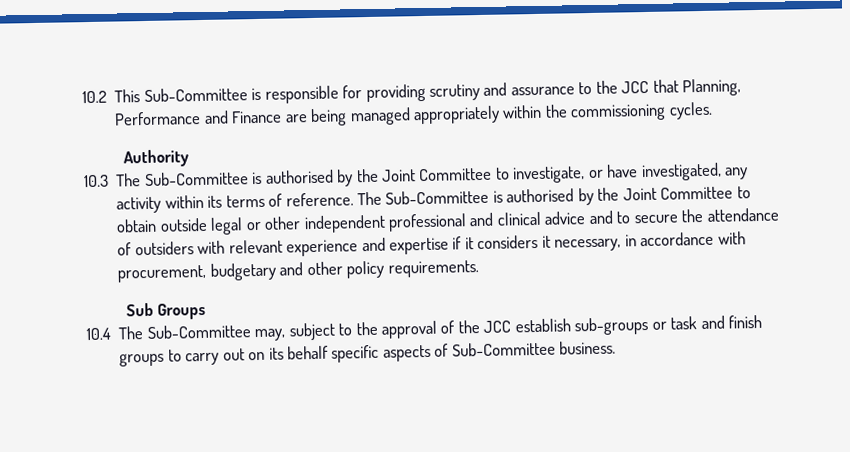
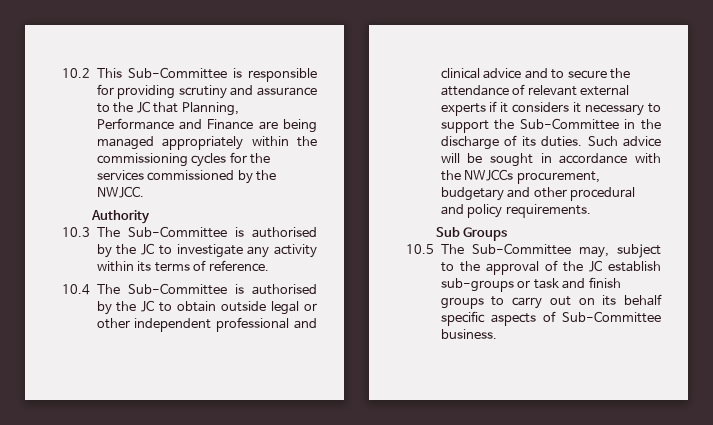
[621,80,650,94] JCC -> [136,101,150,113] JC
[668,101,713,120] cycles. -> [191,152,271,167] [96,170,277,184] [96,186,144,198] cycles for the services commissioned by the NWJCC.
[380,162,722,184] Joint Committee to investigate, or have investigated, -> [141,243,243,258] JC to investigate
[356,186,734,206] The Sub-Committee is authorised by the Joint Committee -> [62,283,317,295] [96,300,155,315] // 10.4 The Sub-Committee is authorised by the JC
[134,234,622,257] outsiders with relevant experience and expertise if it considers it necessary, -> [527,85,630,96] [440,101,661,116] [440,118,661,133] [440,135,661,150] [440,153,533,167] relevant external experts if it considers it necessary to support the Sub-Committee in the discharge of its duties. Such advice will be sought
(746, 238) none -> [440,169,514,181] the NWJCCs
(343, 268) none -> [570,187,636,201] [440,204,464,215] procedural and
[86,327,111,341] 10.4 -> [406,244,434,254] 10.5
[483,320,512,333] JCC -> [588,260,602,272] JC

